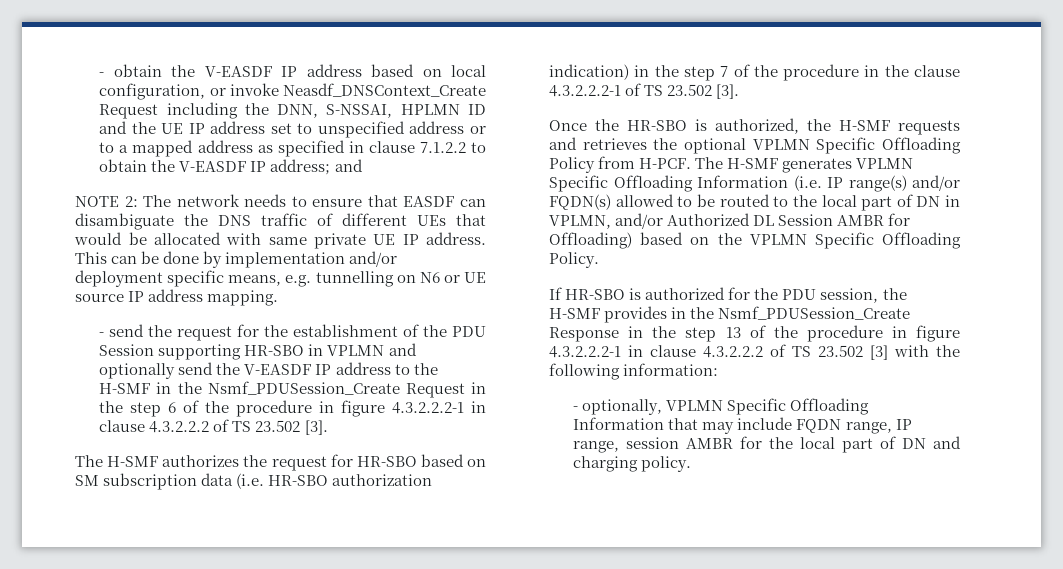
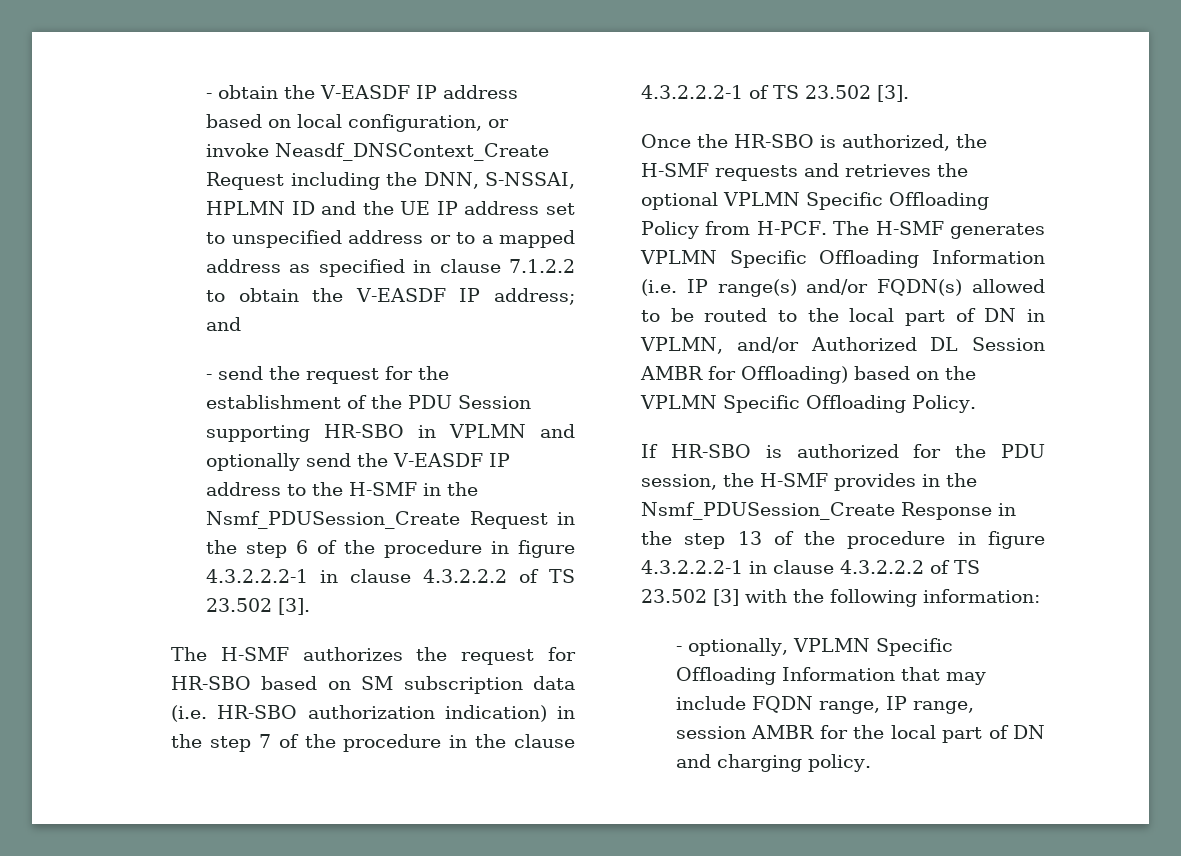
[75,194,486,207] [75,213,487,230] [74,232,487,249] [75,251,398,268] [75,270,487,287] [75,289,279,306] // NOTE 2: The network needs to ensure that EASDF can disambiguate the DNS traffic of different UEs that would be allocated with same private UE IP address. This can be done by implementation and/or deployment specific means, e.g. tunnelling on N6 or UE source IP address mapping. -> (242, 324) none

